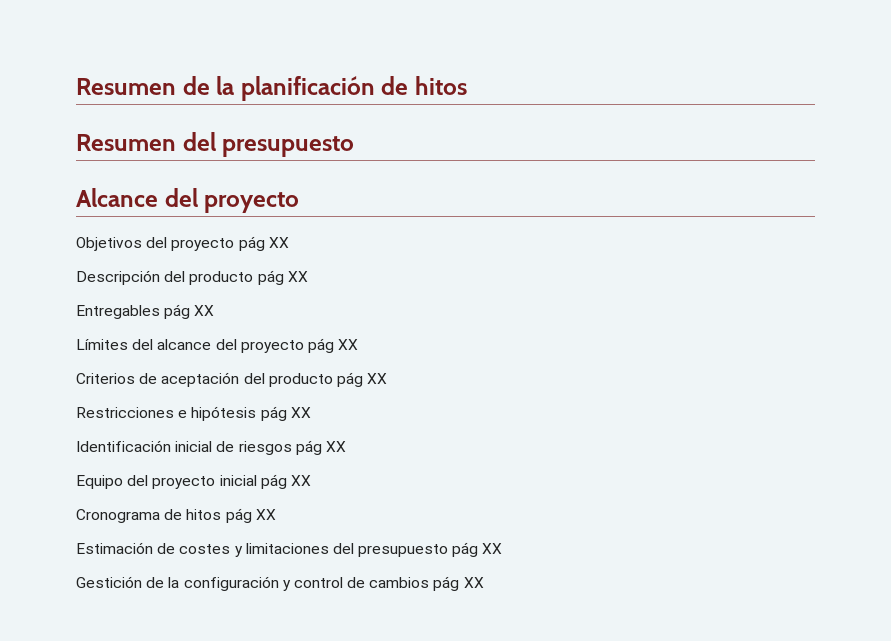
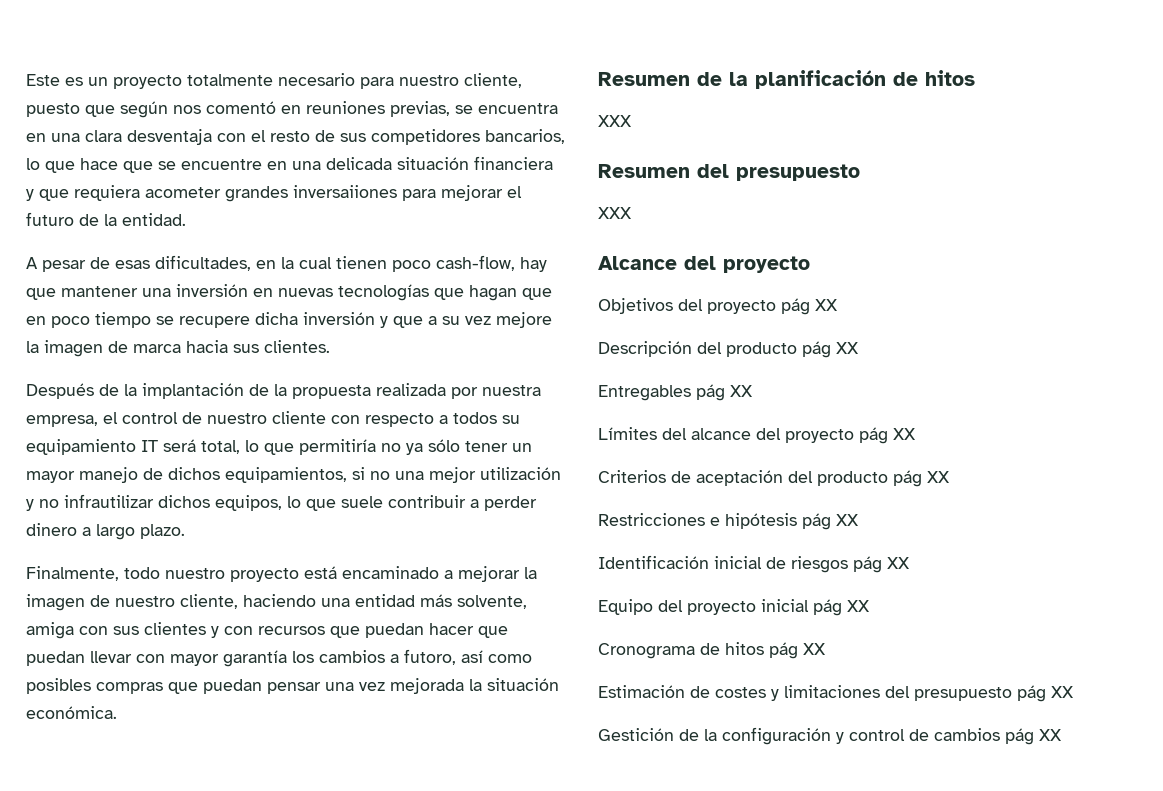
(76, 86) none -> [26,73,522,89] [26,101,558,118] [26,129,565,145] [26,156,553,173] [26,185,522,202] [26,212,186,226] [26,255,547,272] [26,284,552,301] [26,312,552,328] [26,340,330,357] [26,383,541,399] [26,411,520,427] [26,439,532,455] [26,467,561,483] [26,494,537,511] [26,523,185,540] [26,566,537,582] [26,594,527,611] [26,622,508,639] [26,649,532,667] [26,678,559,694] [26,706,117,719] Este es un proyecto totalmente necesario para nuestro cliente, puesto que según nos comentó en reuniones previas, se encuentra en una clara desventaja con el resto de sus competidores bancarios, lo que hace que se encuentre en una delicada situación financiera y que requiera acometer grandes inversaiiones para mejorar el futuro de la entidad. // A pesar de esas dificultades, en la cual tienen poco cash-flow, hay que mantener una inversión en nuevas tecnologías que hagan que en poco tiempo se recupere dicha inversión y que a su vez mejore la imagen de marca hacia sus clientes. // Después de la implantación de la propuesta realizada por nuestra empresa, el control de nuestro cliente con respecto a todos su equipamiento IT será total, lo que permitiría no ya sólo tener un mayor manejo de dichos equipamientos, si no una mejor utilización y no infrautilizar dichos equipos, lo que suele contribuir a perder dinero a largo plazo. // Finalmente, todo nuestro proyecto está encaminado a mejorar la imagen de nuestro cliente, haciendo una entidad más solvente, amiga con sus clientes y con recursos que puedan hacer que puedan llevar con mayor garantía los cambios a futoro, así como posibles compras que puedan pensar una vez mejorada la situación económica. //
(468, 85) none -> [598,115,632,127] // XXX
(355, 146) none -> [598,207,632,219] // XXX

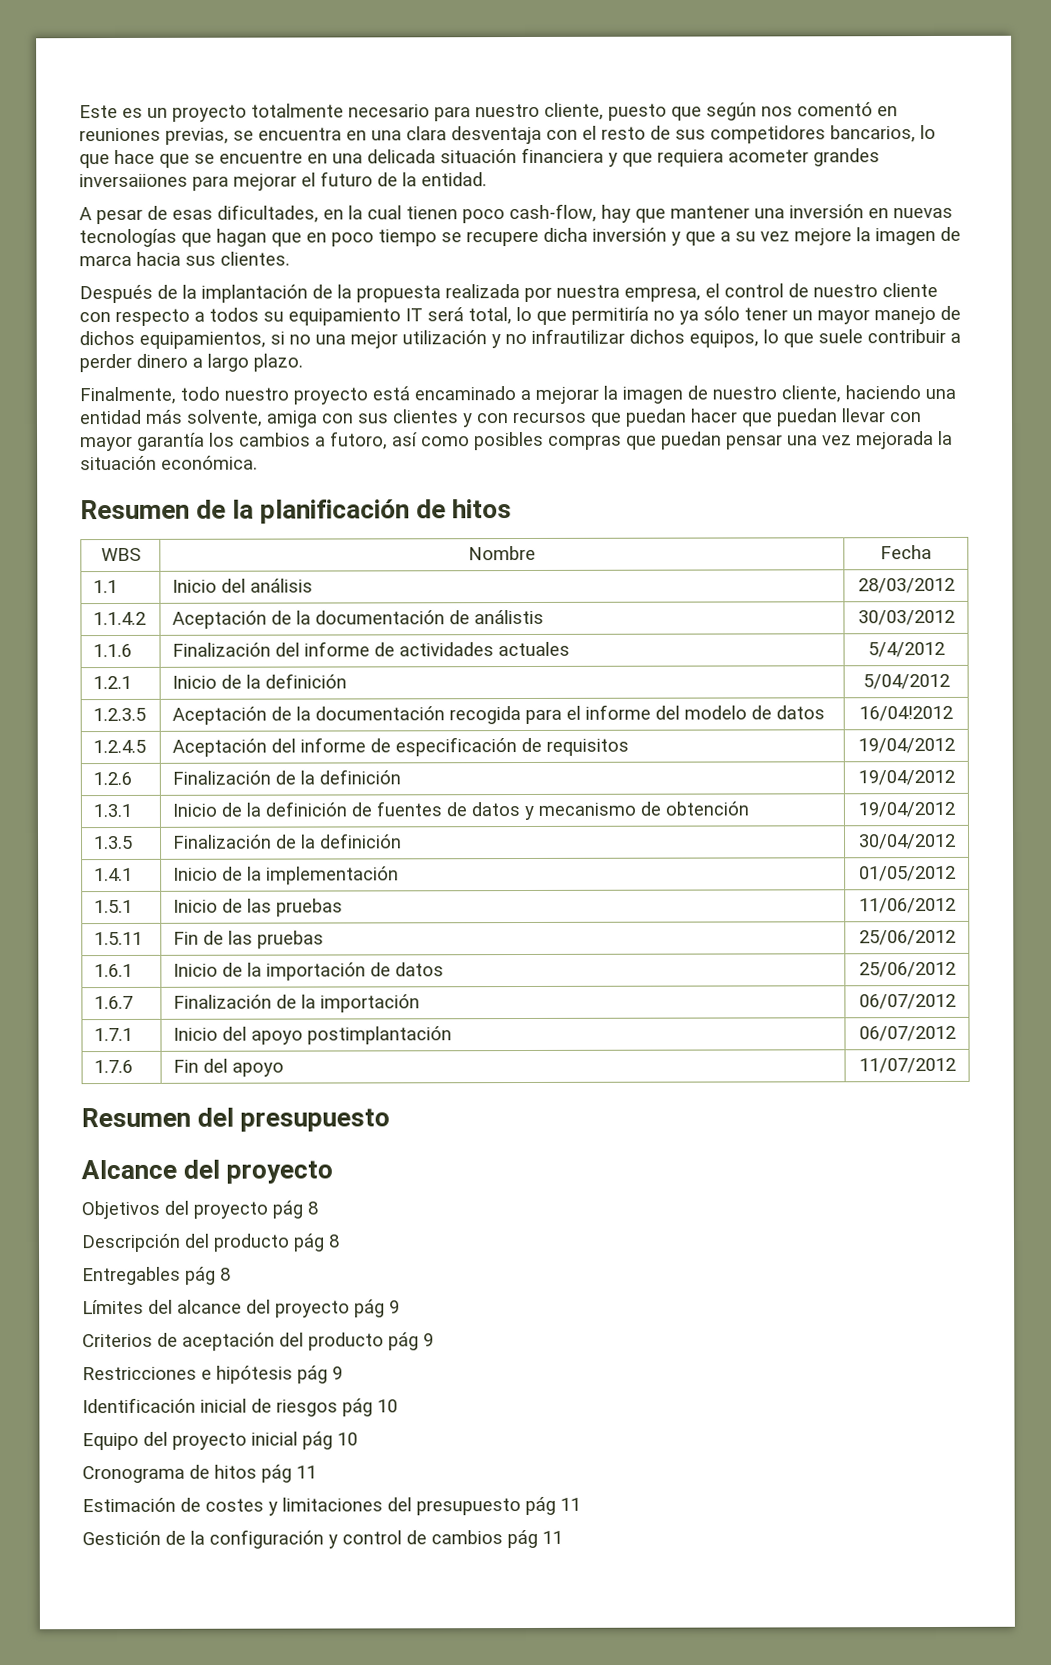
[598,115,632,127] // XXX -> [100,547,141,562] [468,545,536,561] [880,545,932,560] [93,579,119,594] [172,578,314,593] [857,577,955,594] [93,611,147,626] [172,609,545,629] [857,609,955,626] [93,643,133,658] [172,641,571,657] [867,641,945,658] [93,675,133,690] [172,673,348,689] [862,673,950,690] [93,707,147,722] [172,704,826,725] [859,705,953,722] [93,739,147,754] [172,737,630,757] [857,737,955,754] [93,771,133,786] [172,769,402,785] [857,769,955,786] [93,803,133,818] [172,801,750,821] [857,801,955,818] [94,835,134,850] [173,833,403,849] [858,833,956,850] [94,867,134,882] [173,866,400,885] [858,865,956,882] [94,899,134,914] [173,898,344,917] [858,897,956,914] [94,931,144,946] [173,930,325,949] [858,929,956,946] [94,963,134,978] [173,962,445,981] [858,961,956,978] [94,995,134,1010] [173,994,421,1013] [858,993,956,1010] [94,1027,134,1042] [173,1026,453,1045] [858,1025,956,1042] [94,1059,134,1074] [173,1058,285,1077] [858,1057,956,1074] // WBS | Nombre | Fecha // 1.1 | Inicio del análisis | 28/03/2012 // 1.1.4.2 | Aceptación de la documentación de análistis | 30/03/2012 // 1.1.6 | Finalización del informe de actividades actuales | 5/4/2012 // 1.2.1 | Inicio de la definición | 5/04/2012 // 1.2.3.5 | Aceptación de la documentación recogida para el informe del modelo de datos | 16/04!2012 // 1.2.4.5 | Aceptación del informe de especificación de requisitos | 19/04/2012 // 1.2.6 | Finalización de la definición | 19/04/2012 // 1.3.1 | Inicio de la definición de fuentes de datos y mecanismo de obtención | 19/04/2012 // 1.3.5 | Finalización de la definición | 30/04/2012 // 1.4.1 | Inicio de la implementación | 01/05/2012 // 1.5.1 | Inicio de las pruebas | 11/06/2012 // 1.5.11 | Fin de las pruebas | 25/06/2012 // 1.6.1 | Inicio de la importación de datos | 25/06/2012 // 1.6.7 | Finalización de la importación | 06/07/2012 // 1.7.1 | Inicio del apoyo postimplantación | 06/07/2012 // 1.7.6 | Fin del apoyo | 11/07/2012
[598,207,632,219] // XXX -> (391, 1120) none
[815,299,838,311] XX -> [307,1201,318,1215] 8
[836,342,859,354] XX -> [328,1234,340,1248] 8
[730,385,753,397] XX -> [220,1267,231,1281] 8
[893,428,916,440] XX -> [389,1300,400,1314] 9
[927,471,950,483] XX -> [423,1333,434,1347] 9
[836,514,859,526] XX -> [332,1366,343,1380] 9
[887,557,910,569] XX -> [377,1399,398,1413] 10
[847,600,870,612] XX -> [337,1432,358,1446] 10
[803,643,826,655] XX -> [296,1465,317,1479] 11
[1051,686,1074,698] XX -> [560,1497,581,1511] 11
[1039,729,1062,741] XX -> [542,1530,563,1544] 11

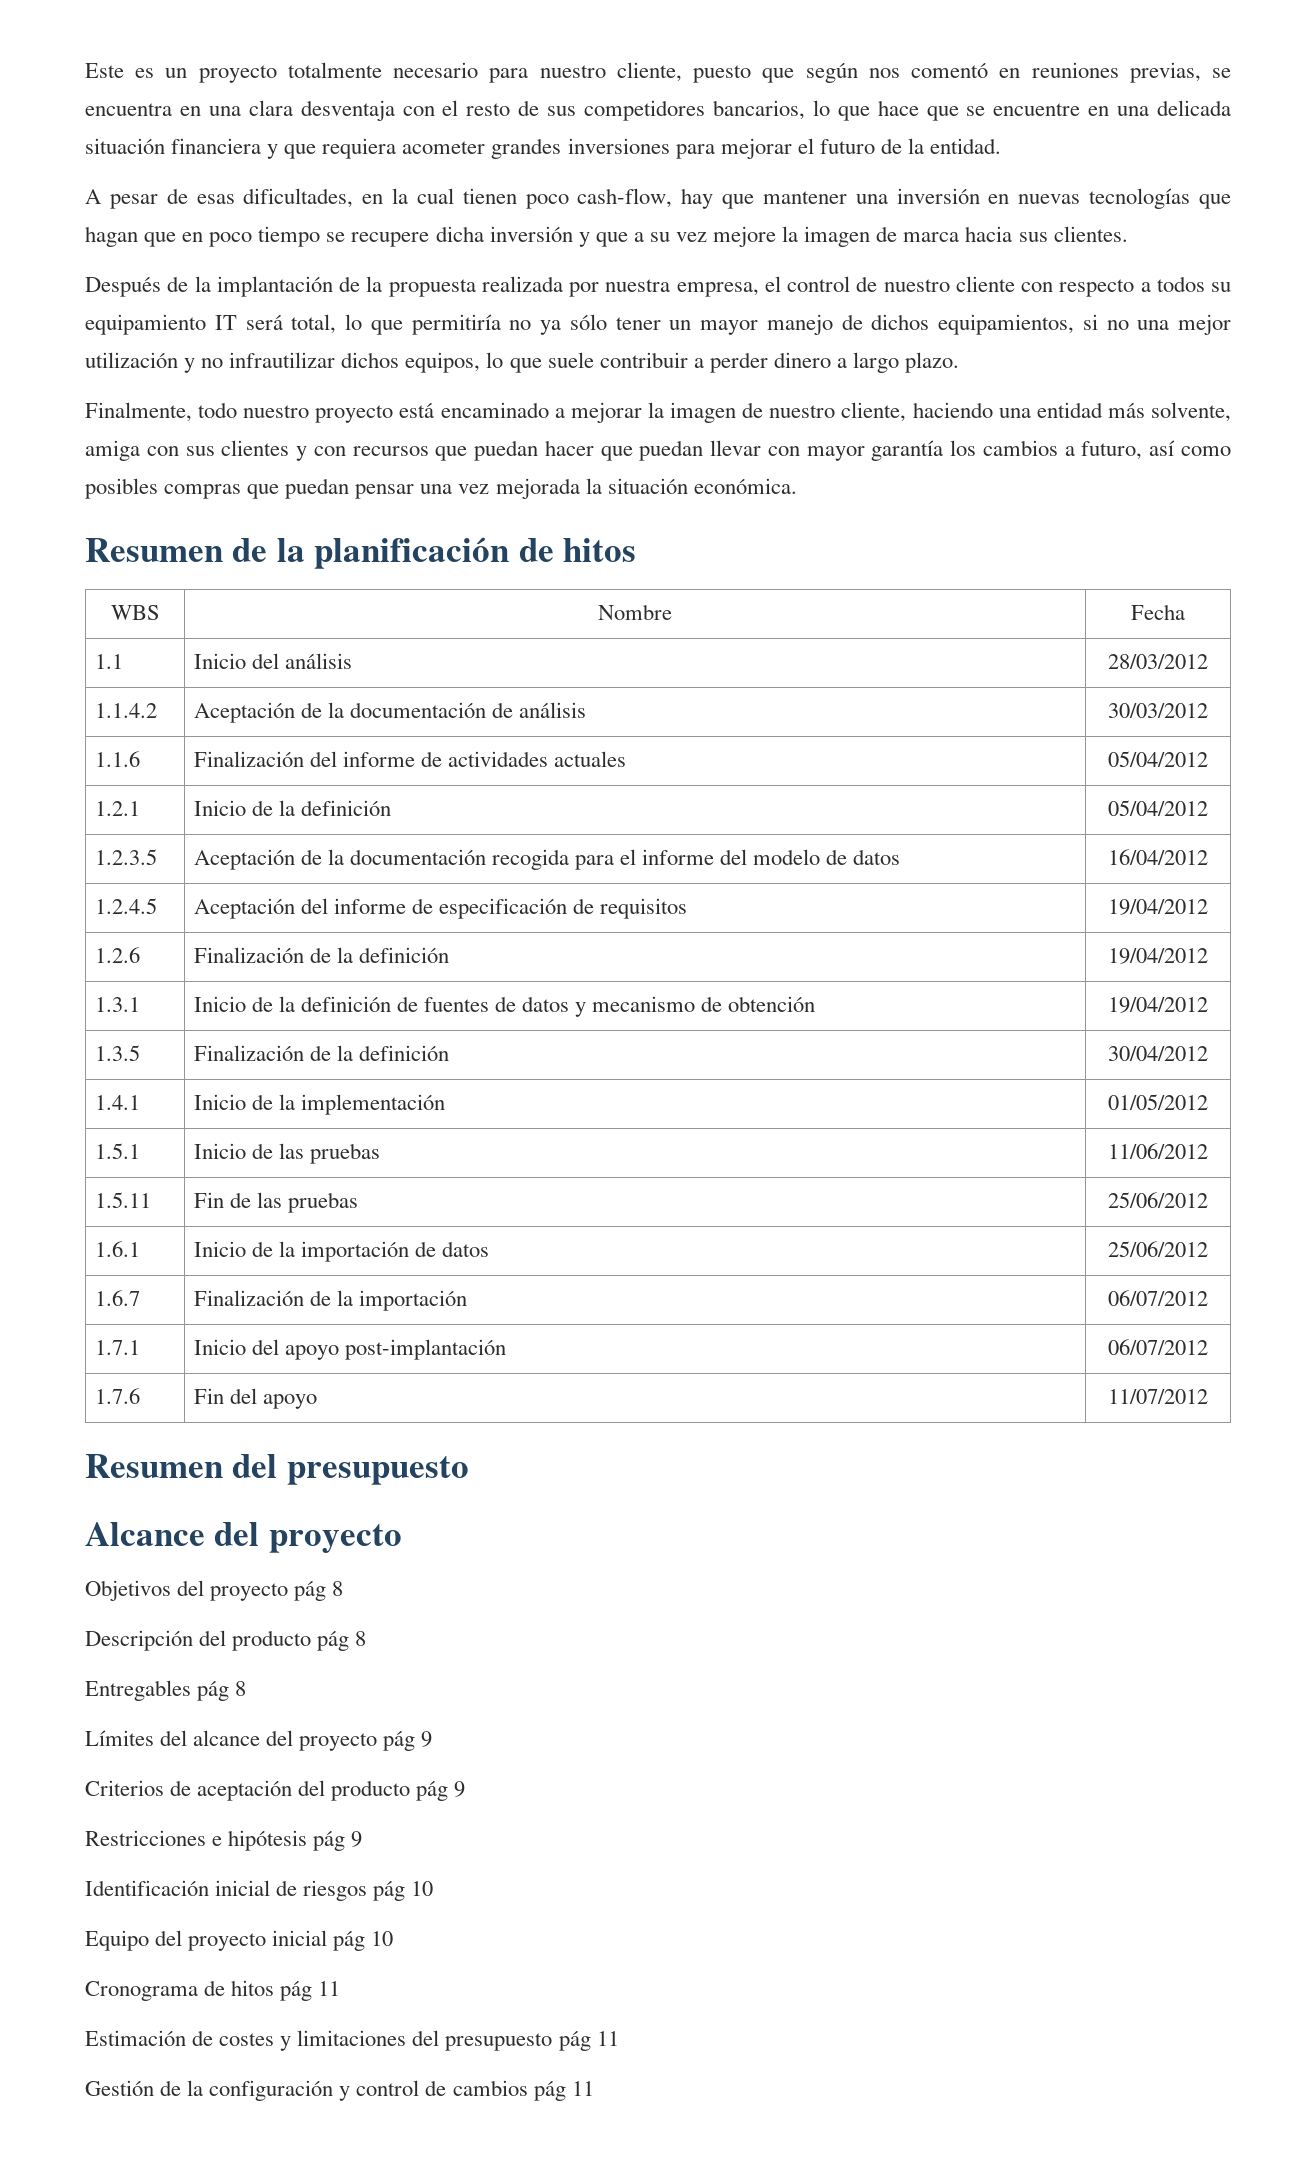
[79,173,188,188] inversaiiones -> [567,138,670,154] inversiones
[330,431,388,450] futoro, -> [1081,441,1143,460] futuro,
[474,609,545,625] análistis -> [518,702,586,718] análisis
[867,641,945,658] 5/4/2012 -> [1108,751,1208,767] 05/04/2012
[862,673,950,690] 5/04/2012 -> [1108,800,1208,816] 05/04/2012
[859,705,953,722] 16/04!2012 -> [1108,849,1208,865] 16/04/2012
[307,1026,453,1045] postimplantación -> [344,1339,506,1360] post-implantación
[82,1530,161,1546] Gestición -> [85,2080,154,2096] Gestión

